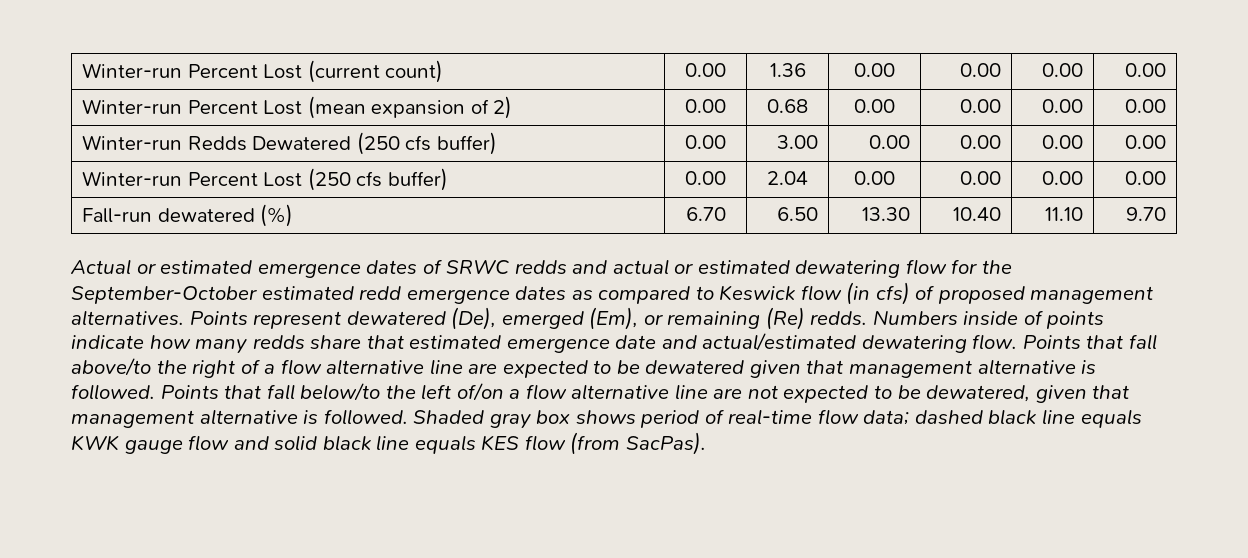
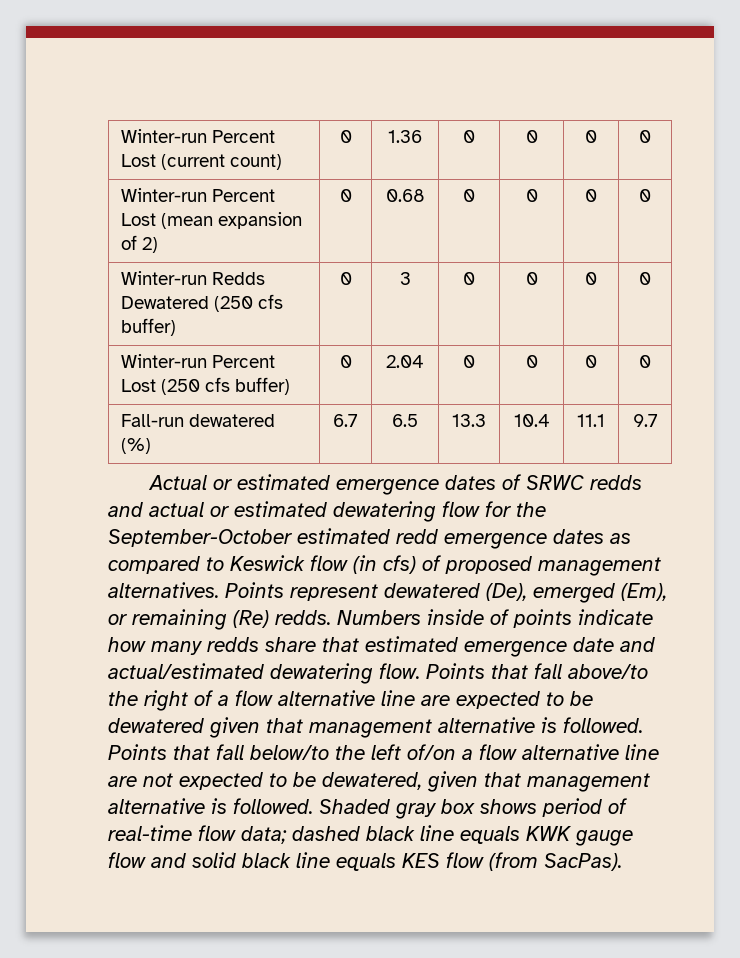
[685,63,726,77] 0.00 -> [339,130,352,143] 0
[854,63,895,77] [959,63,1001,77] [1041,63,1083,77] [1124,63,1166,77] 0.00 | 0.00 | 0.00 | 0.00 -> [463,130,475,143] [525,130,538,143] [585,130,597,143] [639,130,651,143] 0 | 0 | 0 | 0
[685,99,726,113] 0.00 -> [339,189,352,202] 0
[854,99,895,113] [959,99,1001,113] [1041,99,1083,113] [1124,99,1166,113] 0.00 | 0.00 | 0.00 | 0.00 -> [463,189,475,202] [525,189,538,202] [585,189,597,202] [639,189,651,202] 0 | 0 | 0 | 0
[685,135,726,149] [776,135,818,149] [868,135,910,149] [959,135,1001,149] [1041,135,1083,149] [1124,135,1166,149] 0.00 | 3.00 | 0.00 | 0.00 | 0.00 | 0.00 -> [339,272,352,285] [399,272,411,285] [463,272,475,285] [525,272,538,285] [585,272,597,285] [639,272,651,285] 0 | 3 | 0 | 0 | 0 | 0
[685,171,726,185] 0.00 -> [339,355,352,368] 0
[854,171,895,185] [959,171,1001,185] [1041,171,1083,185] [1124,171,1166,185] 0.00 | 0.00 | 0.00 | 0.00 -> [463,355,475,368] [525,355,538,368] [585,355,597,368] [639,355,651,368] 0 | 0 | 0 | 0
[685,207,726,221] [776,207,818,221] [861,207,910,221] [952,207,1001,221] [1044,207,1083,221] [1125,207,1166,221] 6.70 | 6.50 | 13.30 | 10.40 | 11.10 | 9.70 -> [333,414,358,427] [392,414,418,427] [452,414,486,427] [513,414,550,427] [577,414,605,427] [632,414,658,427] 6.7 | 6.5 | 13.3 | 10.4 | 11.1 | 9.7

